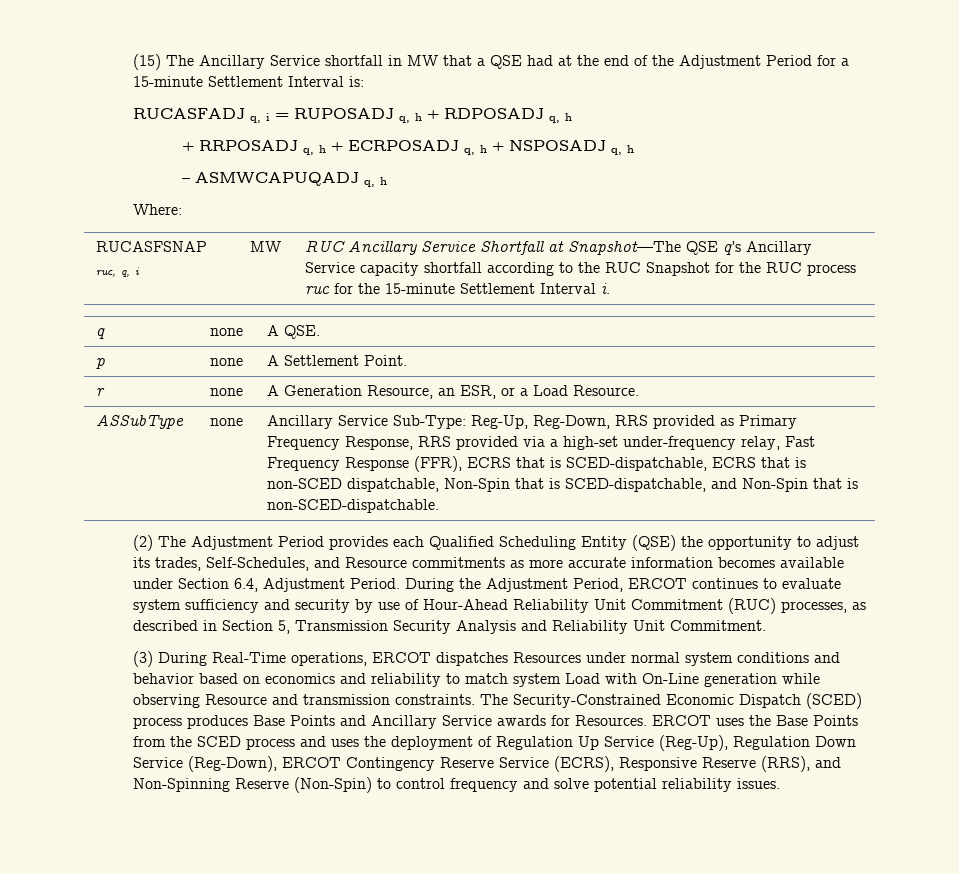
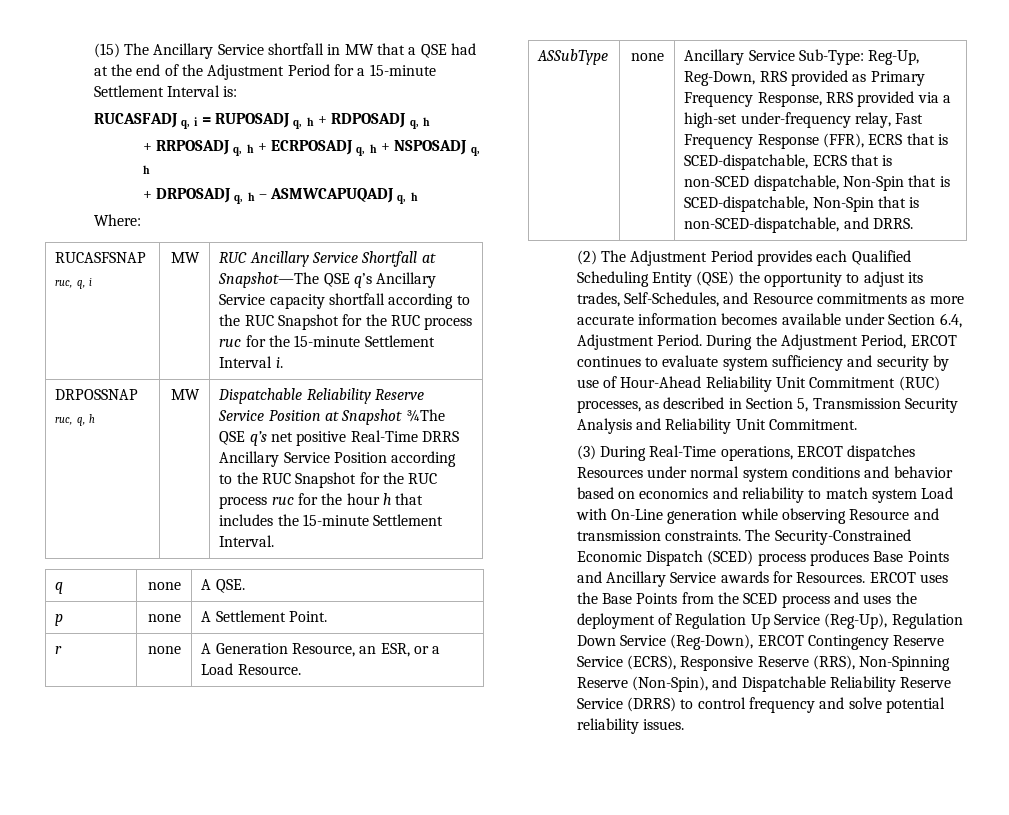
(634, 149) none -> [142,188,255,204] + DRPOSADJ q, h
(611, 288) none -> [55,389,139,400] [55,414,96,426] [170,389,200,400] [218,388,425,404] [218,409,445,425] [219,430,460,446] [219,451,457,467] [219,472,438,488] [219,493,424,509] [219,514,444,526] [219,535,275,547] // DRPOSSNAP ruc, q, h | MW | Dispatchable Reliability Reserve Service Position at Snapshot ¾The QSE q’s net positive Real-Time DRRS Ancillary Service Position according to the RUC Snapshot for the RUC process ruc for the hour h that includes the 15-minute Settlement Interval.
[711,478,859,492] [267,499,440,513] and Non-Spin that is non-SCED-dispatchable. -> [812,196,920,212] [684,217,914,233] Non-Spin that is non-SCED-dispatchable, and DRRS.
[814,757,841,768] and -> (856, 662) none
[293,777,372,793] (Non-Spin) -> [632,676,952,692] [576,697,677,712] (Non-Spin), and Dispatchable Reliability Reserve Service (DRRS)

